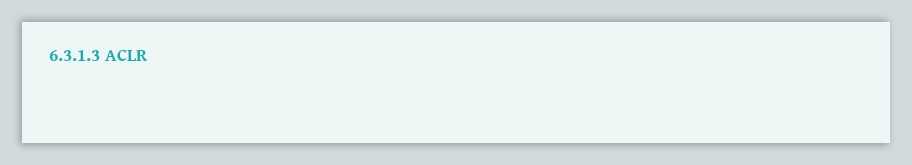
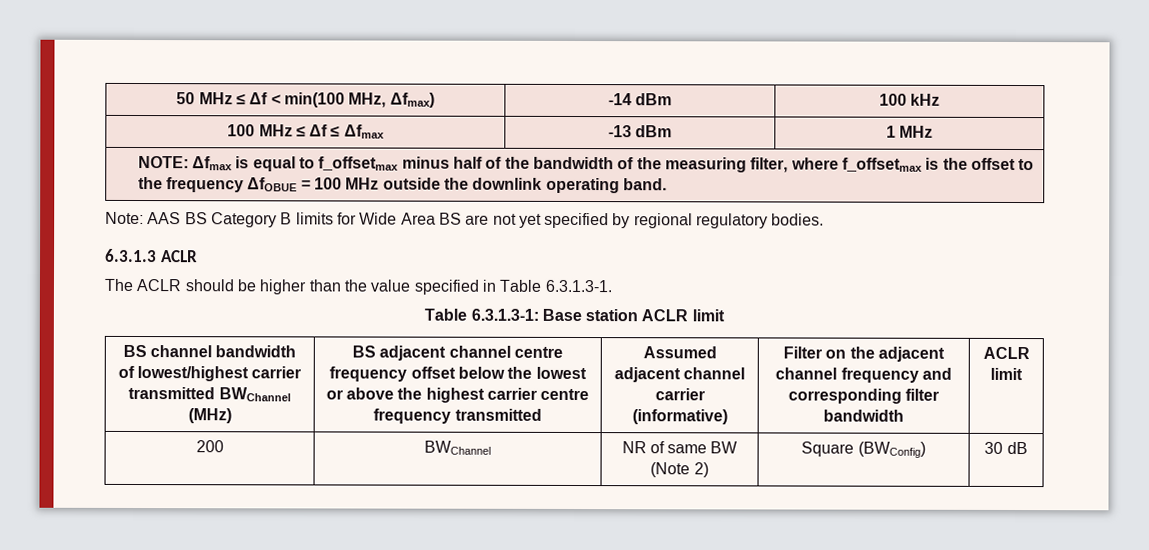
[49,50,148,61] 6.3.1.3 ACLR -> [176,92,435,108] [607,93,673,106] [878,93,941,106] [227,124,385,139] [607,125,673,138] [885,125,934,138] [137,156,1035,173] [137,177,668,194] [105,211,825,229] [105,248,198,263] [104,278,612,295] [424,308,725,322] [122,344,297,358] [117,365,302,382] [128,386,291,402] [187,408,232,424] [352,345,563,361] [329,366,587,382] [325,387,590,403] [373,408,542,424] [642,346,717,359] [613,367,746,383] [654,388,705,401] [631,409,728,425] [783,346,945,362] [775,367,952,383] [787,388,940,404] [823,409,904,422] [982,346,1030,360] [990,367,1023,381] [195,440,224,453] [423,440,491,455] [621,441,739,454] [650,462,709,478] [801,441,926,458] [984,441,1028,455] 50 MHz ≤ Δf < min(100 MHz, Δfmax) | -14 dBm | 100 kHz // 100 MHz ≤ Δf ≤ Δfmax | -13 dBm | 1 MHz // NOTE: Δfmax is equal to f_offsetmax minus half of the bandwidth of the measuring filter, where f_offsetmax is the offset to the frequency ΔfOBUE = 100 MHz outside the downlink operating band. // Note: AAS BS Category B limits for Wide Area BS are not yet specified by regional regulatory bodies. // 6.3.1.3 ACLR // The ACLR should be higher than the value specified in Table 6.3.1.3-1. // Table 6.3.1.3-1: Base station ACLR limit // BS channel bandwidth of lowest/highest carrier transmitted BWChannel (MHz) | BS adjacent channel centre frequency offset below the lowest or above the highest carrier centre frequency transmitted | Assumed adjacent channel carrier (informative) | Filter on the adjacent channel frequency and corresponding filter bandwidth | ACLR limit // 200 | BWChannel | NR of same BW (Note 2) | Square (BWConfig) | 30 dB

